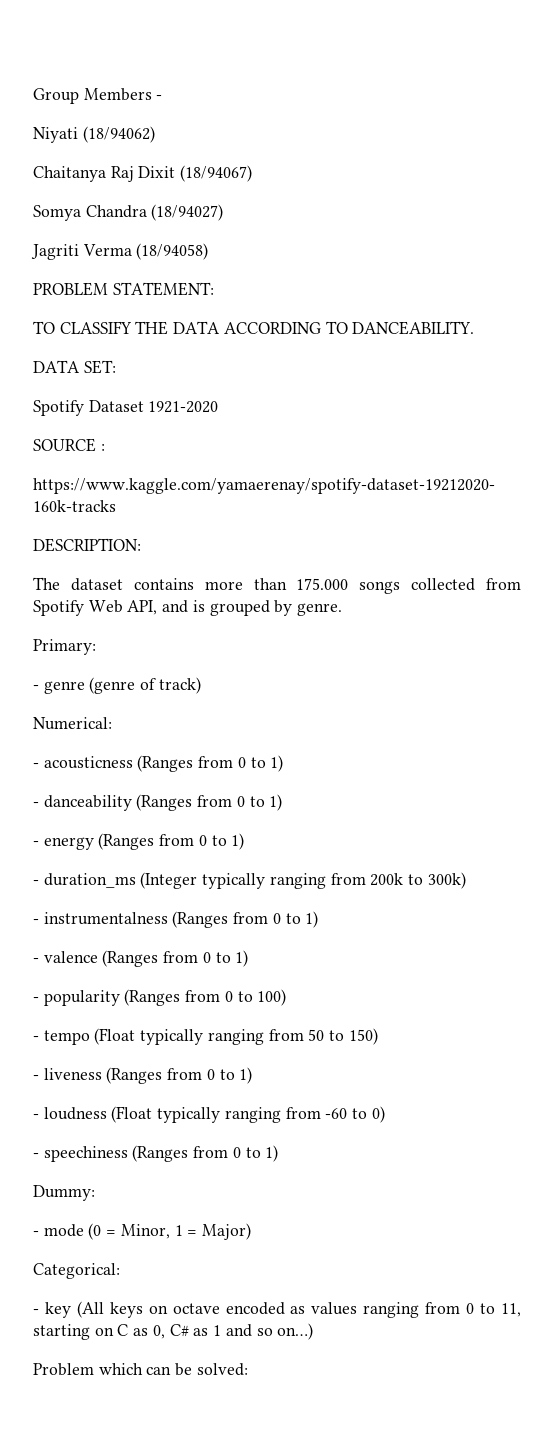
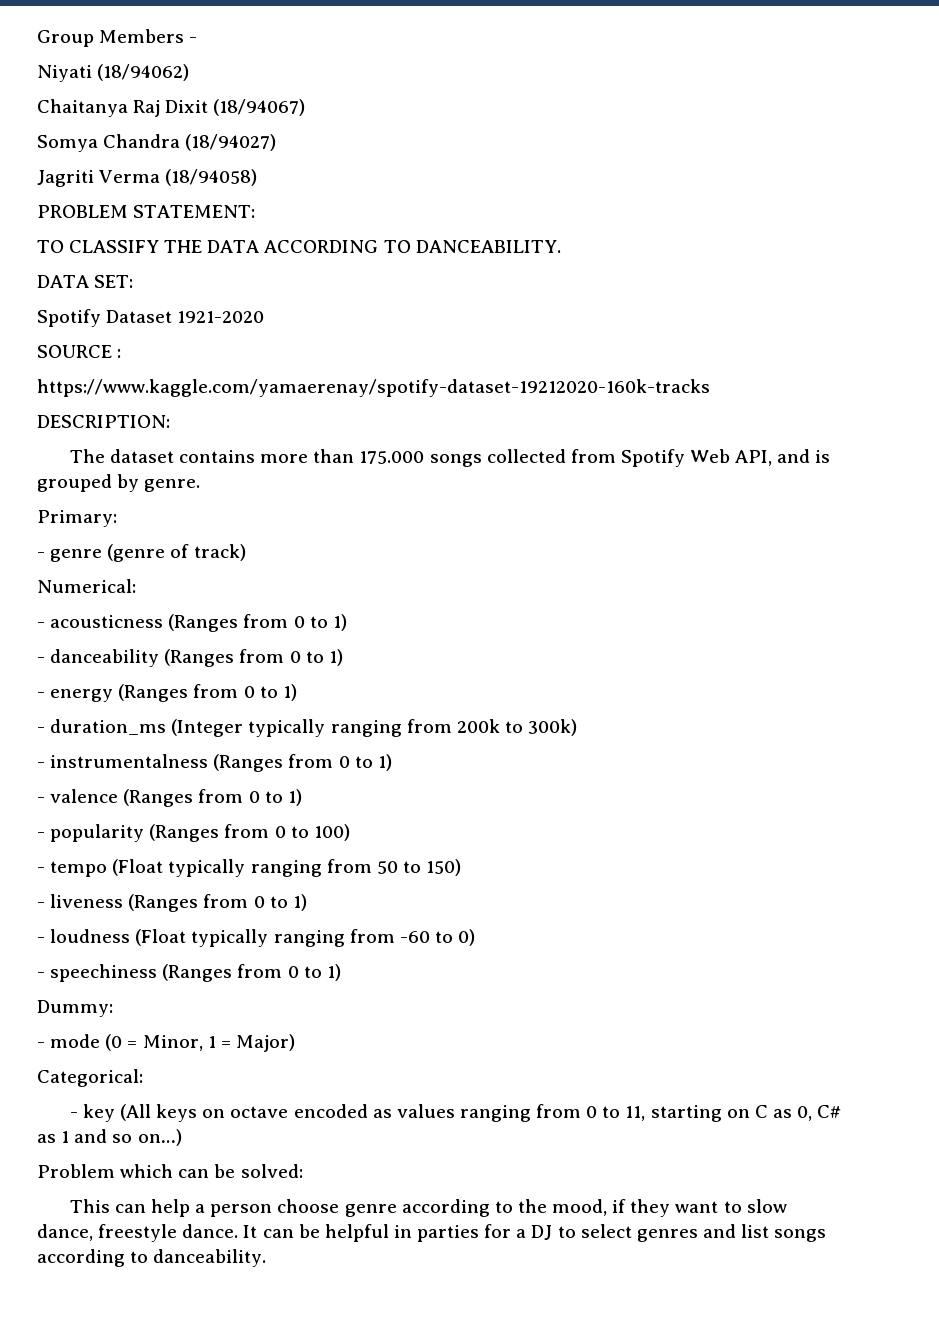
(248, 1369) none -> [69,1199,787,1217] [37,1224,827,1242] [37,1249,267,1267] // This can help a person choose genre according to the mood, if they want to slow dance, freestyle dance. It can be helpful in parties for a DJ to select genres and list songs according to danceability.

